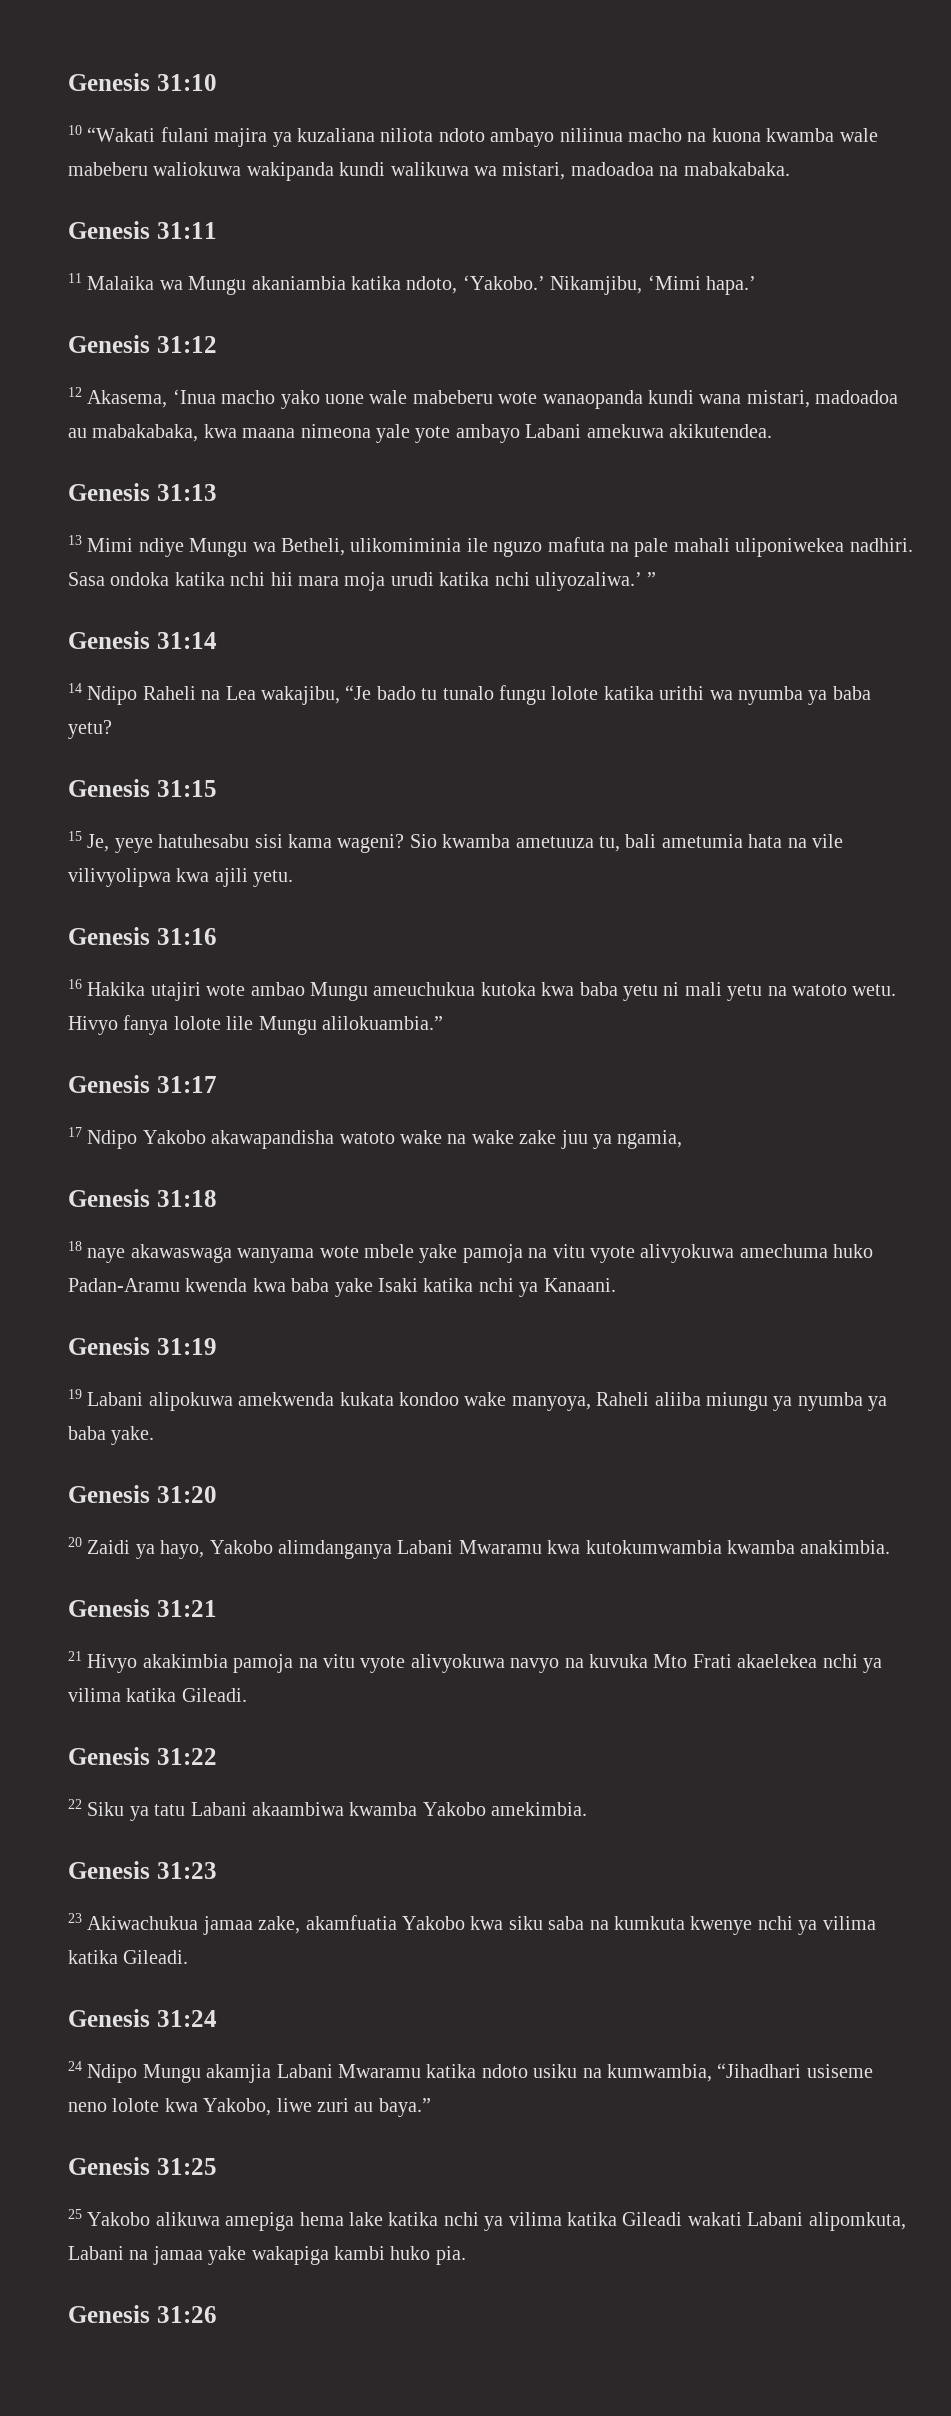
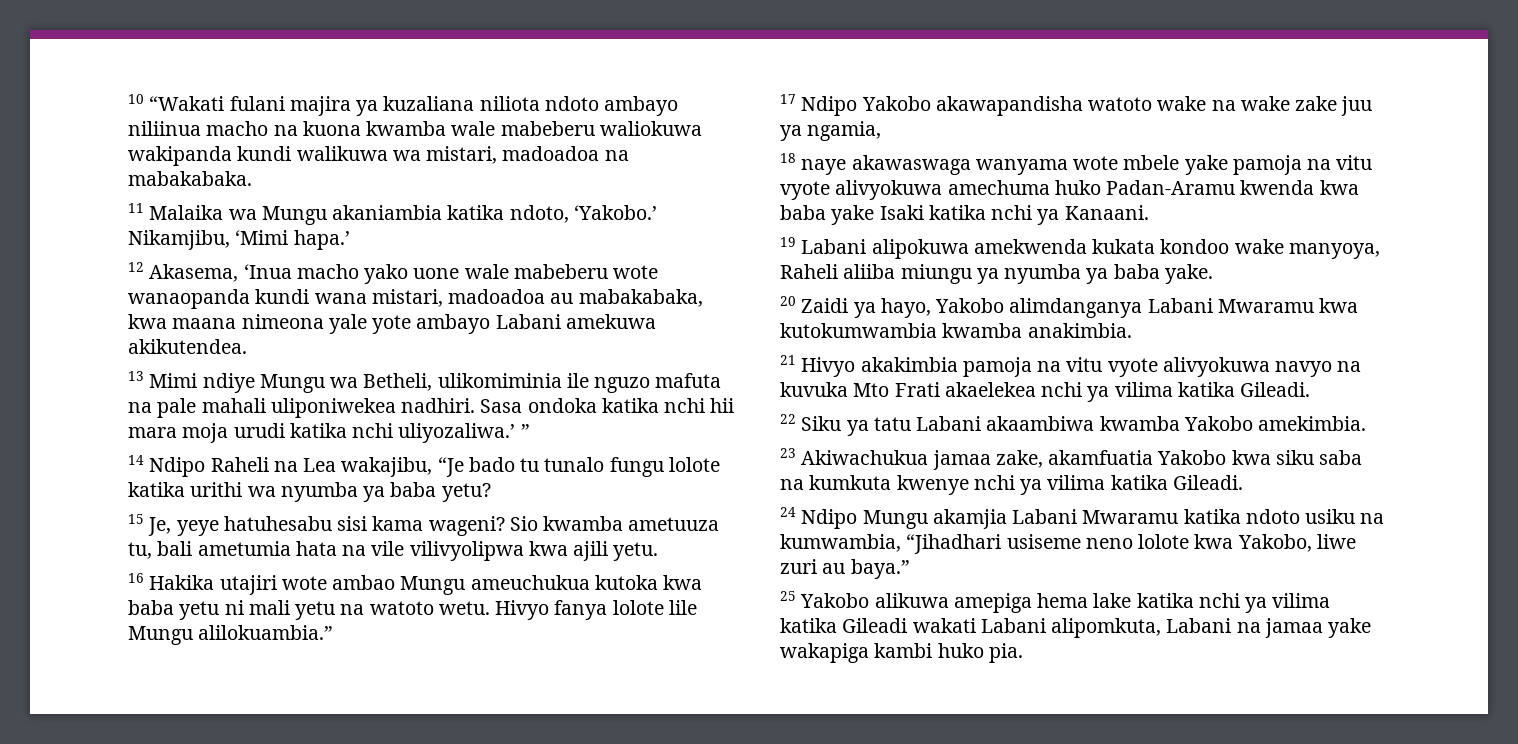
[68,73,217,91] Genesis 31:10 // -> (128, 99) none
[68,221,217,239] // Genesis 31:11 -> (252, 178) none
[68,335,217,353] // Genesis 31:12 -> (350, 240) none
[68,483,217,501] // Genesis 31:13 -> (247, 346) none
[68,631,217,649] // Genesis 31:14 -> (530, 431) none
[68,779,217,797] // Genesis 31:15 -> (491, 492) none
[68,927,217,945] // Genesis 31:16 -> (659, 551) none
[68,1075,217,1093] // Genesis 31:17 -> (334, 632) none
[68,1189,217,1207] // Genesis 31:18 -> (882, 131) none
[68,1337,217,1355] // Genesis 31:19 -> (1149, 212) none
[68,1485,217,1503] // Genesis 31:20 -> (1213, 274) none
[68,1599,217,1617] // Genesis 31:21 -> (1132, 330) none
[68,1747,217,1765] // Genesis 31:22 -> (1311, 389) none
[68,1861,217,1879] // Genesis 31:23 -> (1367, 423) none
[68,2009,217,2027] // Genesis 31:24 -> (1243, 482) none
[68,2157,217,2175] // Genesis 31:25 -> (910, 569) none
[68,2305,217,2323] // Genesis 31:26 -> (1023, 653) none

